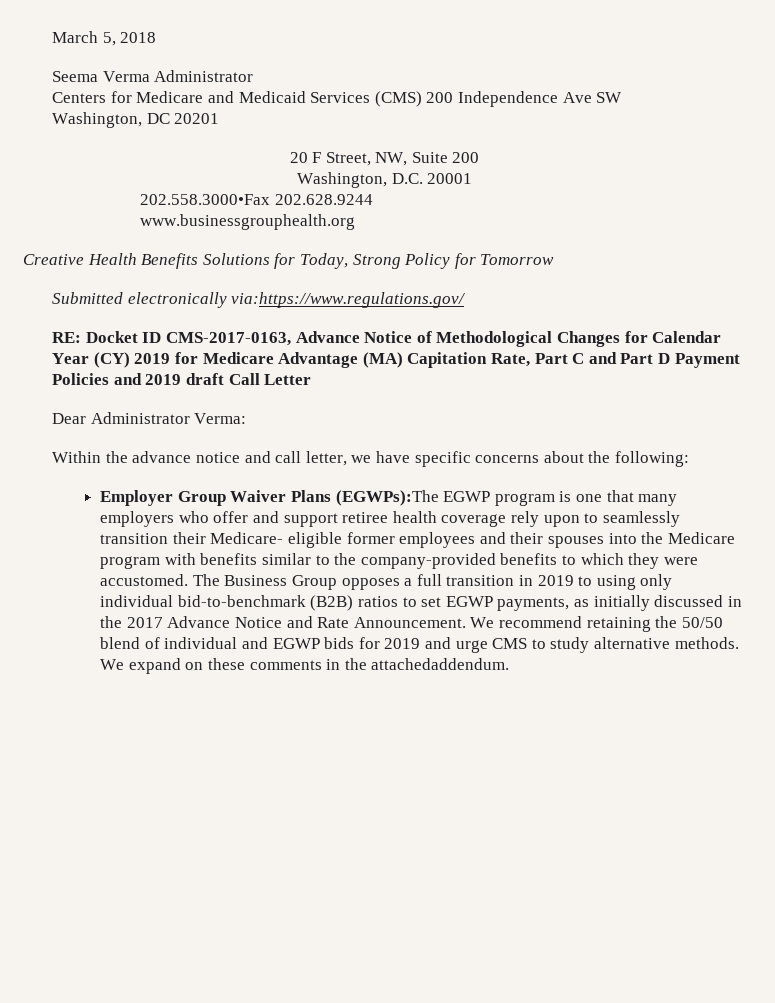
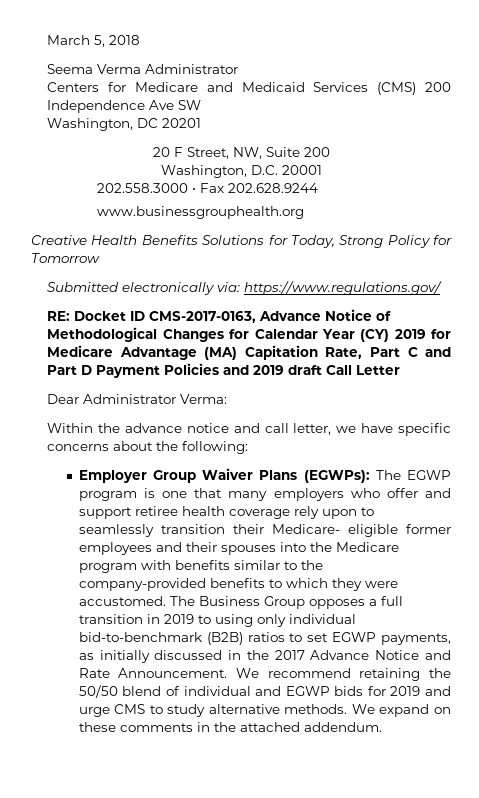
[140,194,271,205] 202.558.3000•Fax -> [96,183,224,193] 202.558.3000 • Fax
[231,292,467,308] via:https://www.regulations.gov/ -> [217,281,443,295] via: https://www.regulations.gov/
[335,490,439,506] (EGWPs):The -> [303,470,401,483] (EGWPs): The
[371,658,510,670] attachedaddendum. -> [239,722,382,732] attached addendum.

